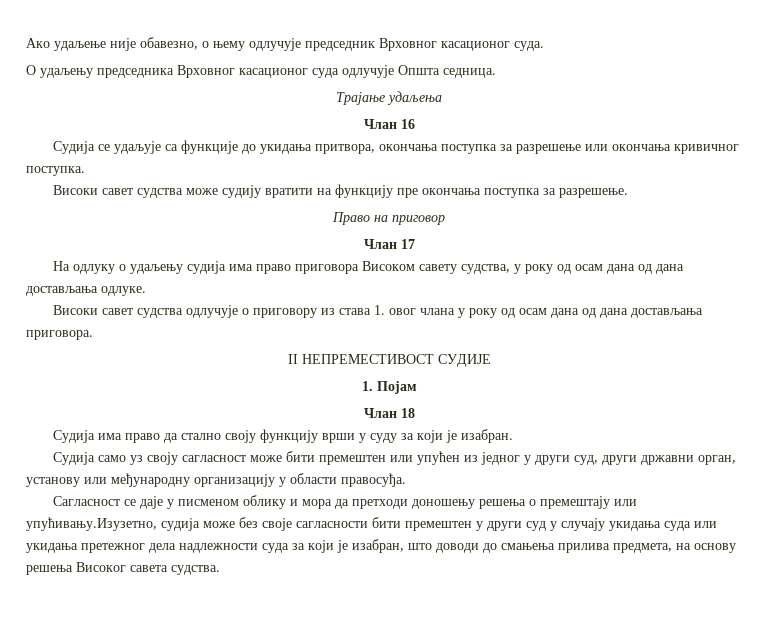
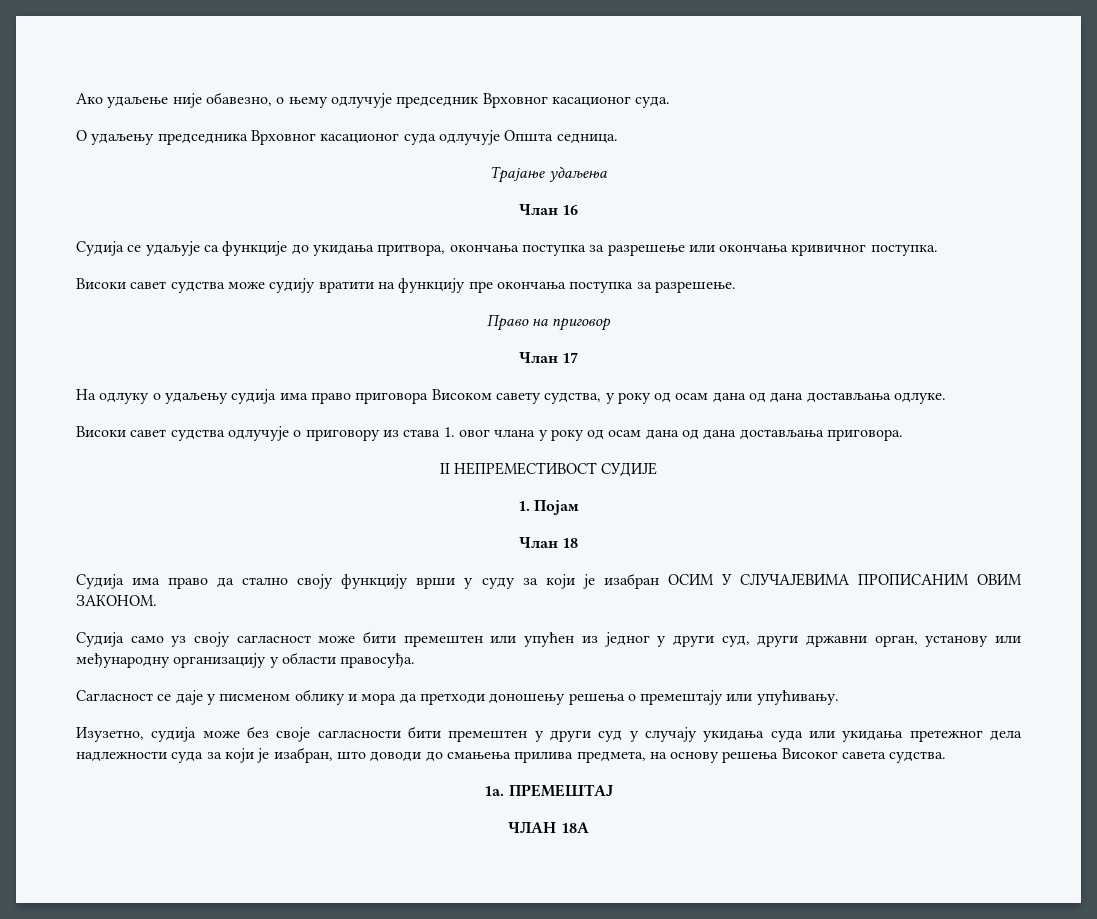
[461,429,514,443] изабран. -> [603,573,1022,589] [76,595,157,606] изабран ОСИМ У СЛУЧАЈЕВИМА ПРОПИСАНИМ ОВИМ ЗАКОНОМ.
[26,517,157,531] упућивању.Изузетно, -> [756,690,839,705] [76,727,144,742] упућивању. // Изузетно,
(220, 570) none -> [484,784,613,797] [508,821,589,833] // 1a. ПРЕМЕШТАЈ // ЧЛАН 18А

